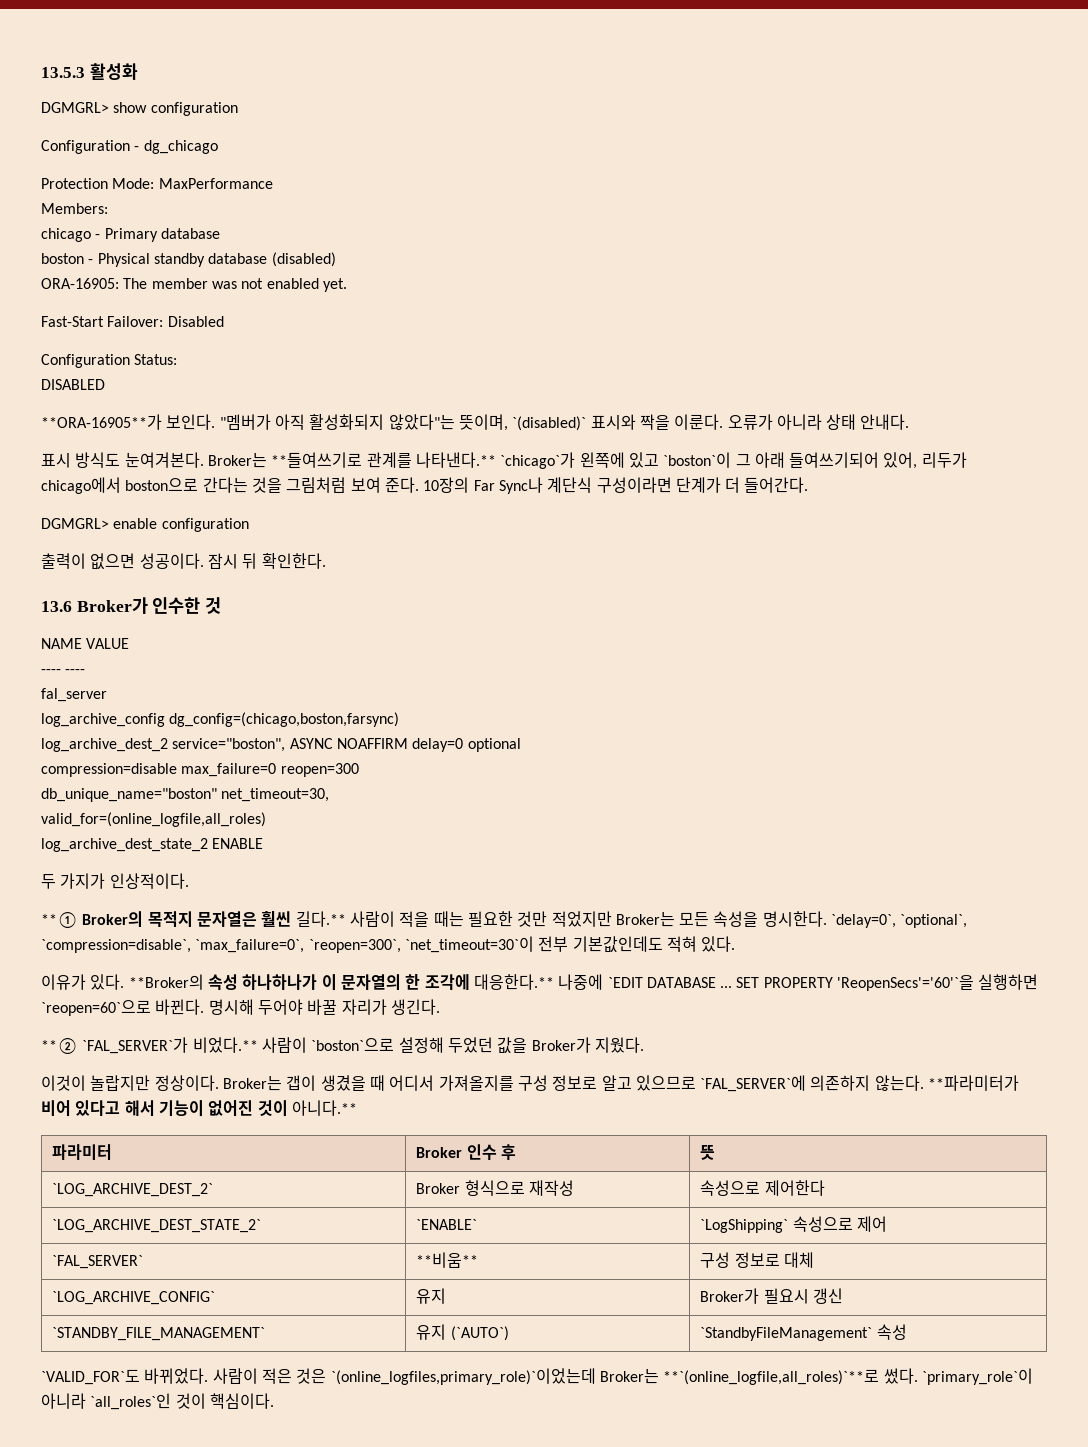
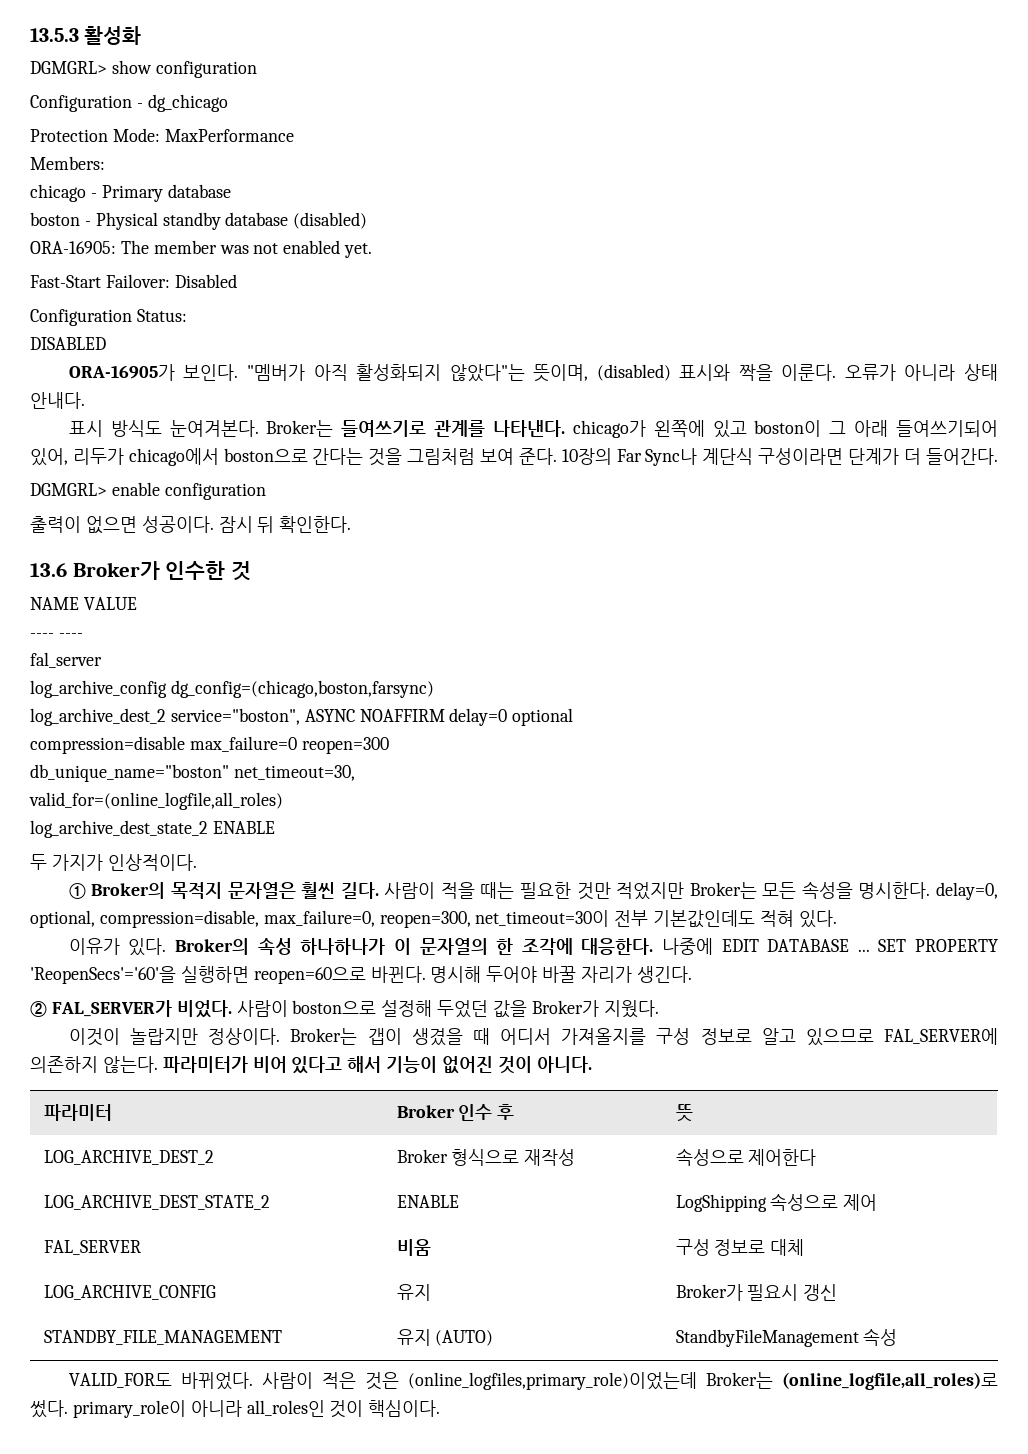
[41,414,162,430] **ORA-16905**가 -> [68,364,175,381] ORA-16905가
[512,416,587,431] `(disabled)` -> [596,364,671,381] (disabled)
[271,452,576,469] **들여쓰기로 관계를 나타낸다.** `chicago`가 -> [341,420,646,438] 들여쓰기로 관계를 나타낸다. chicago가
[663,452,732,468] `boston`이 -> [754,420,822,437] boston이
[41,912,78,928] **① -> [68,883,86,899] ①
[295,911,346,927] 길다.** -> [340,882,379,899] 길다.
[831,914,968,928] [41,936,534,953] `delay=0`, `optional`, `compression=disable`, `max_failure=0`, `reopen=300`, `net_timeout=30`이 -> [936,882,999,900] [30,910,610,928] delay=0, optional, compression=disable, max_failure=0, reopen=300, net_timeout=30이
[128,974,204,990] **Broker의 -> [175,938,250,955] Broker의
[473,974,643,990] 대응한다.** 나중에 `EDIT -> [581,938,759,955] 대응한다. 나중에 EDIT
[837,974,1039,991] [41,1000,151,1016] 'ReopenSecs'='60'`을 실행하면 `reopen=60`으로 -> [30,966,366,984] 'ReopenSecs'='60'을 실행하면 reopen=60으로
[41,1037,395,1054] **② `FAL_SERVER`가 비었다.** 사람이 `boston`으로 -> [30,1000,377,1018] ② FAL_SERVER가 비었다. 사람이 boston으로
[700,1075,807,1092] `FAL_SERVER`에 -> [884,1028,999,1045] FAL_SERVER에
[928,1075,1020,1091] **파라미터가 -> [162,1056,248,1073] 파라미터가
[291,1100,357,1116] 아니다.** -> [536,1056,592,1073] 아니다.
[52,1183,214,1197] `LOG_ARCHIVE_DEST_2` -> [43,1150,214,1165] LOG_ARCHIVE_DEST_2
[52,1219,262,1233] [416,1219,478,1230] [700,1219,789,1233] `LOG_ARCHIVE_DEST_STATE_2` | `ENABLE` | `LogShipping` -> [43,1195,270,1210] [396,1195,459,1208] [675,1194,767,1212] LOG_ARCHIVE_DEST_STATE_2 | ENABLE | LogShipping
[52,1255,144,1269] [416,1252,479,1268] `FAL_SERVER` | **비움** -> [43,1240,141,1255] [396,1239,431,1256] FAL_SERVER | 비움
[52,1291,216,1305] `LOG_ARCHIVE_CONFIG` -> [43,1285,216,1300] LOG_ARCHIVE_CONFIG
[52,1327,266,1341] [416,1324,509,1341] [700,1327,873,1341] `STANDBY_FILE_MANAGEMENT` | 유지 (`AUTO`) | `StandbyFileManagement` -> [43,1330,282,1345] [396,1329,494,1346] [675,1329,859,1347] STANDBY_FILE_MANAGEMENT | 유지 (AUTO) | StandbyFileManagement
[41,1369,140,1385] `VALID_FOR`도 -> [68,1373,172,1388] VALID_FOR도
[330,1368,1033,1385] [41,1393,172,1410] `(online_logfiles,primary_role)`이었는데 Broker는 **`(online_logfile,all_roles)`**로 썼다. `primary_role`이 아니라 `all_roles`인 -> [407,1372,998,1390] [30,1400,325,1418] (online_logfiles,primary_role)이었는데 Broker는 (online_logfile,all_roles)로 썼다. primary_role이 아니라 all_roles인

